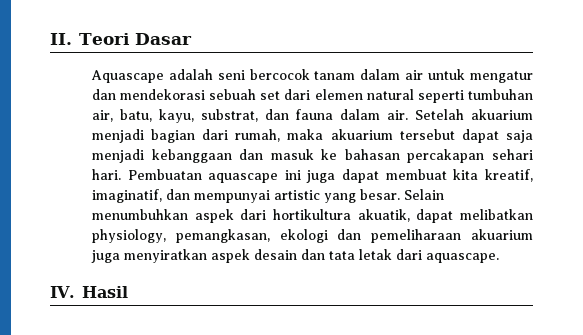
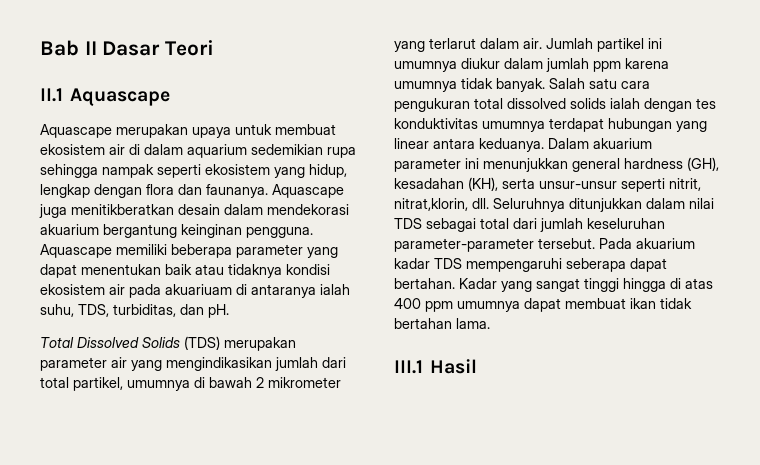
[50,33,72,45] II. -> [40,40,161,56] Bab II Dasar
[134,33,192,45] [90,69,533,83] [91,89,533,103] [91,109,533,123] [91,129,533,143] [91,149,533,163] [91,169,533,183] [91,189,444,203] [91,209,534,223] [91,229,533,243] [90,249,499,263] [50,286,75,298] Dasar // Aquascape adalah seni bercocok tanam dalam air untuk mengatur dan mendekorasi sebuah set dari elemen natural seperti tumbuhan air, batu, kayu, substrat, dan fauna dalam air. Setelah akuarium menjadi bagian dari rumah, maka akuarium tersebut dapat saja menjadi kebanggaan dan masuk ke bahasan percakapan sehari hari. Pembuatan aquascape ini juga dapat membuat kita kreatif, imaginatif, dan mempunyai artistic yang besar. Selain menumbuhkan aspek dari hortikultura akuatik, dapat melibatkan physiology, pemangkasan, ekologi dan pemeliharaan akuarium juga menyiratkan aspek desain dan tata letak dari aquascape. // IV. -> [40,88,171,106] [40,124,336,138] [40,144,356,158] [40,164,347,178] [40,184,344,198] [39,204,349,218] [40,224,313,238] [40,244,338,258] [40,264,330,278] [40,284,350,298] [40,304,229,318] [40,336,296,351] [40,357,346,371] [40,377,341,391] [394,38,662,52] [394,58,669,72] [394,78,650,92] [394,98,716,112] [394,118,707,132] [394,138,652,152] [394,157,719,172] [394,177,701,192] [394,198,714,212] [394,218,665,232] [394,238,695,252] [394,258,667,272] [394,278,713,292] [394,298,692,312] [394,318,490,329] [394,360,423,374] // II.1 Aquascape // Aquascape merupakan upaya untuk membuat ekosistem air di dalam aquarium sedemikian rupa sehingga nampak seperti ekosistem yang hidup, lengkap dengan flora dan faunanya. Aquascape juga menitikberatkan desain dalam mendekorasi akuarium bergantung keinginan pengguna. Aquascape memiliki beberapa parameter yang dapat menentukan baik atau tidaknya kondisi ekosistem air pada akuariuam di antaranya ialah suhu, TDS, turbiditas, dan pH. // Total Dissolved Solids (TDS) merupakan parameter air yang mengindikasikan jumlah dari total partikel, umumnya di bawah 2 mikrometer yang terlarut dalam air. Jumlah partikel ini umumnya diukur dalam jumlah ppm karena umumnya tidak banyak. Salah satu cara pengukuran total dissolved solids ialah dengan tes konduktivitas umumnya terdapat hubungan yang linear antara keduanya. Dalam akuarium parameter ini menunjukkan general hardness (GH), kesadahan (KH), serta unsur-unsur seperti nitrit, nitrat,klorin, dll. Seluruhnya ditunjukkan dalam nilai TDS sebagai total dari jumlah keseluruhan parameter-parameter tersebut. Pada akuarium kadar TDS mempengaruhi seberapa dapat bertahan. Kadar yang sangat tinggi hingga di atas 400 ppm umumnya dapat membuat ikan tidak bertahan lama. // III.1

